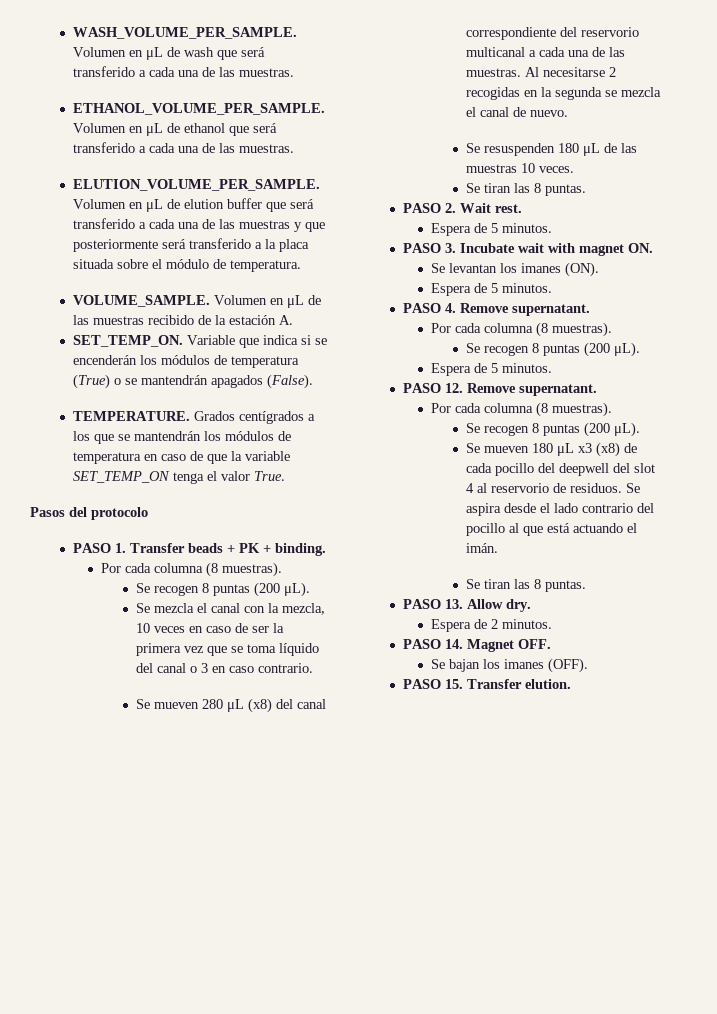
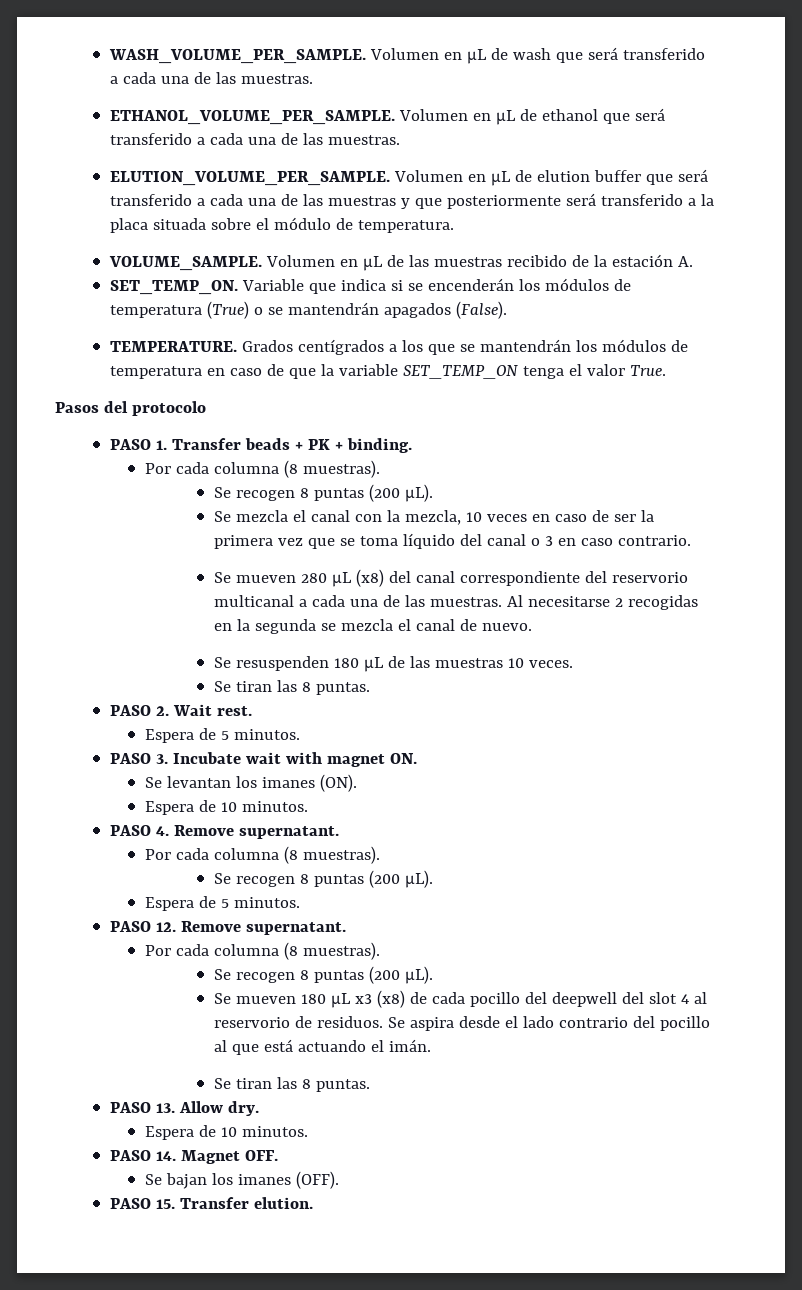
[490,283,498,293] 5 -> [220,802,237,812] 10
[490,619,498,629] 2 -> [220,1127,237,1137] 10

